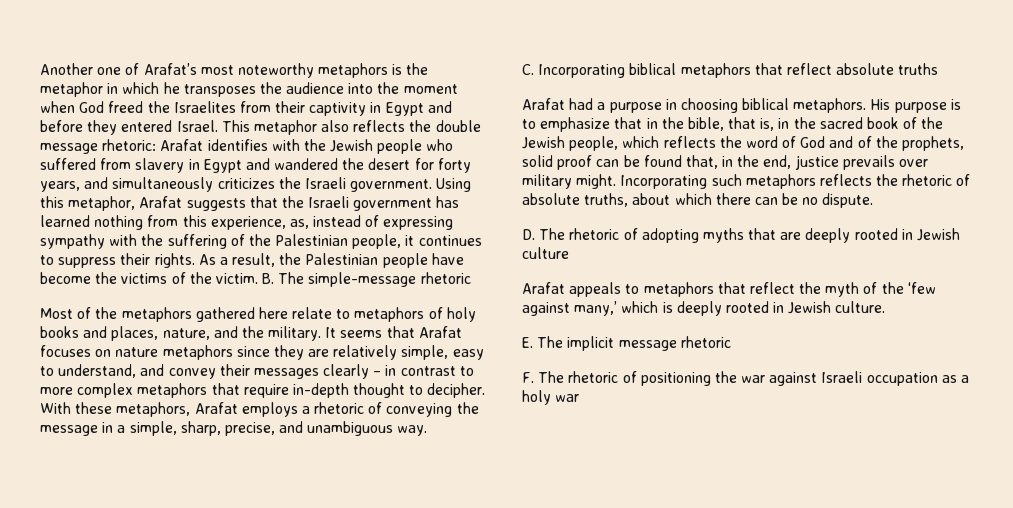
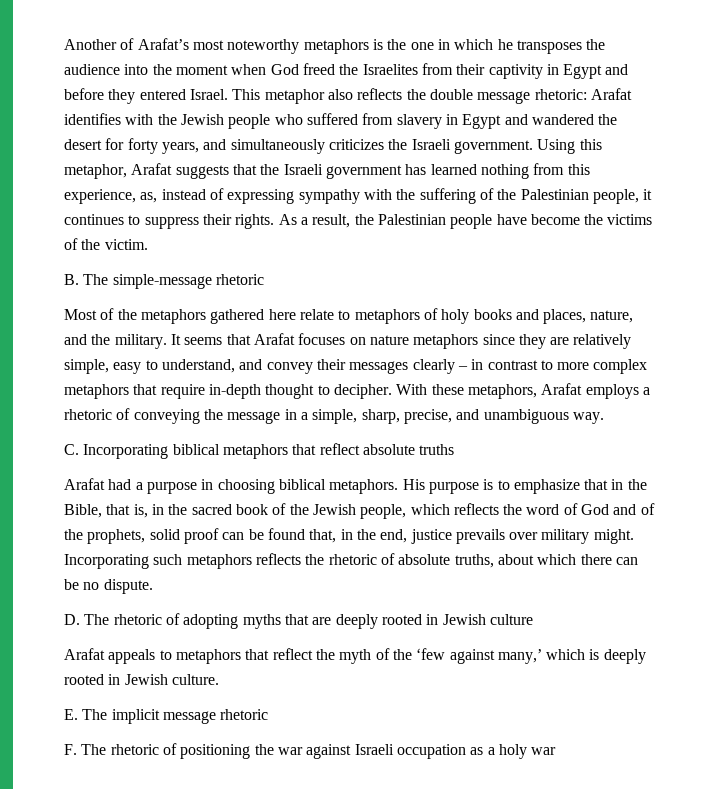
[97,67,122,75] one -> (117, 44) none
[40,82,103,97] metaphor -> [410,42,434,50] one
(258, 278) none -> (148, 244) //
[687,117,724,131] bible, -> [64,504,102,518] Bible,

